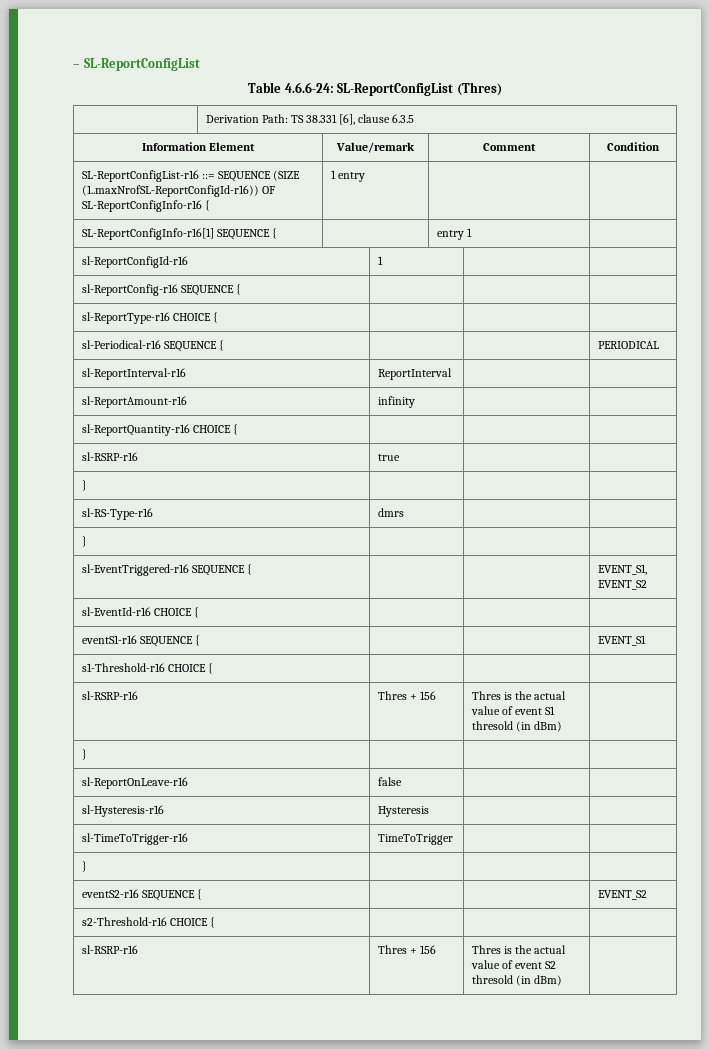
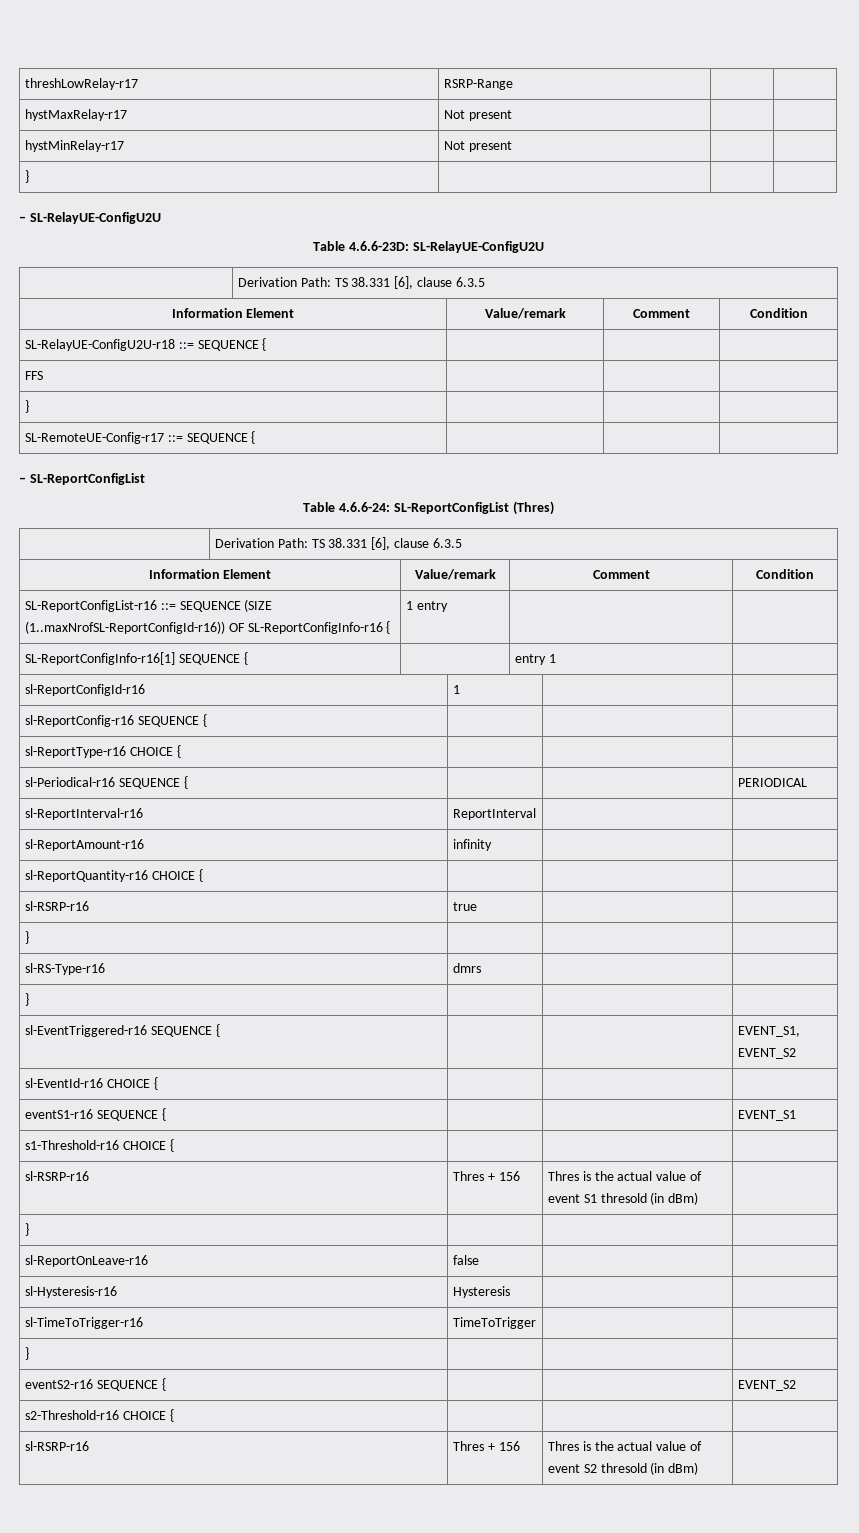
(73, 66) none -> [24,78,138,90] [443,79,513,90] [24,109,127,121] [443,110,512,121] [24,140,124,152] [443,141,512,152] [24,170,29,183] [19,212,161,224] [313,241,544,253] [237,276,485,289] [171,308,295,318] [484,308,566,319] [633,309,690,318] [749,308,808,318] [24,338,267,351] [24,371,43,380] [24,400,29,413] [24,431,256,444] threshLowRelay-r17 | RSRP-Range | | // hystMaxRelay-r17 | Not present | | // hystMinRelay-r17 | Not present | | // } | | | // – SL-RelayUE-ConfigU2U // Table 4.6.6-23D: SL-RelayUE-ConfigU2U // | Derivation Path: TS 38.331 [6], clause 6.3.5 // Information Element | Value/remark | Comment | Condition // SL-RelayUE-ConfigU2U-r18 ::= SEQUENCE { | | | // FFS | | | // } | | | // SL-RemoteUE-Config-r17 ::= SEQUENCE { | | | //

